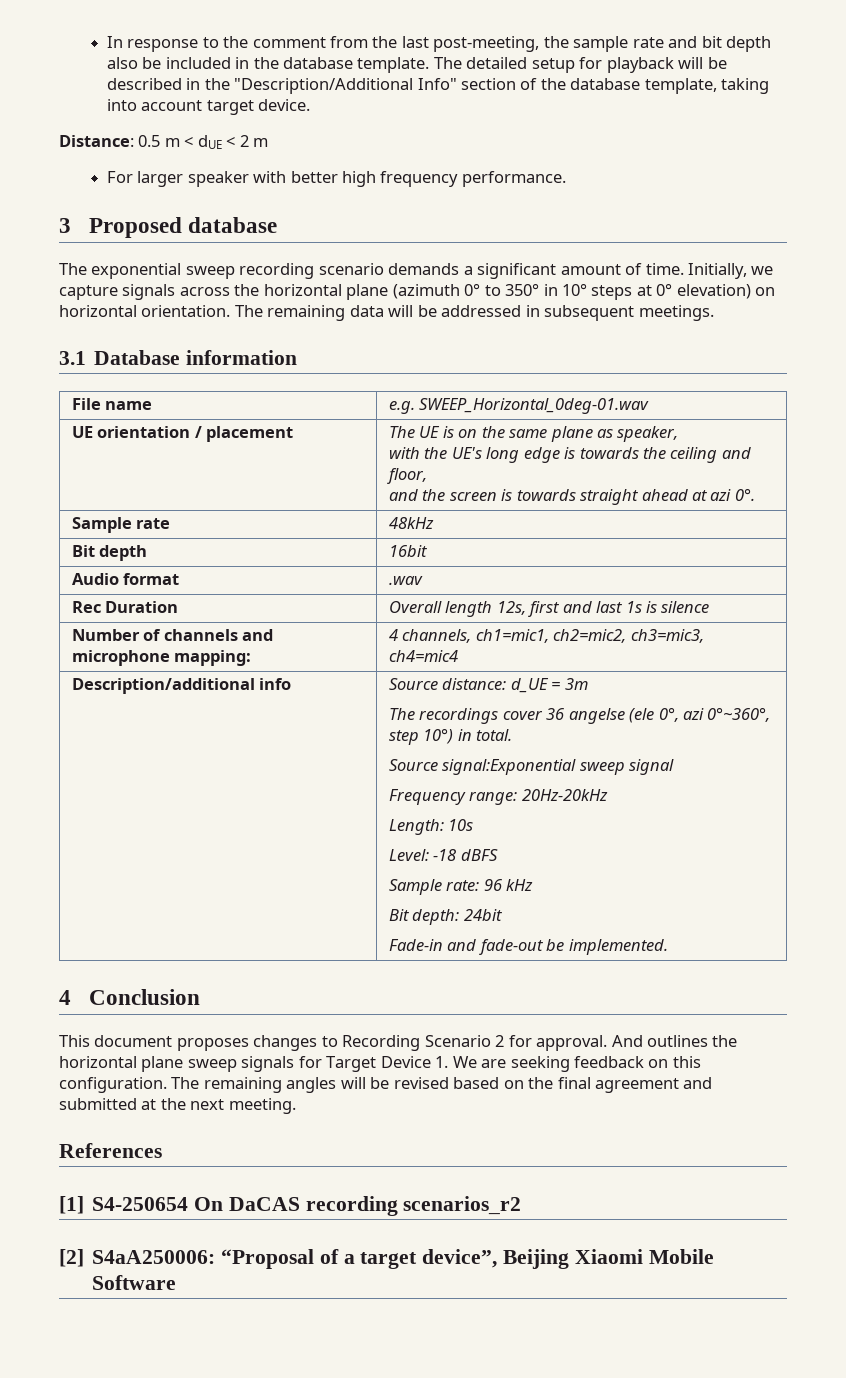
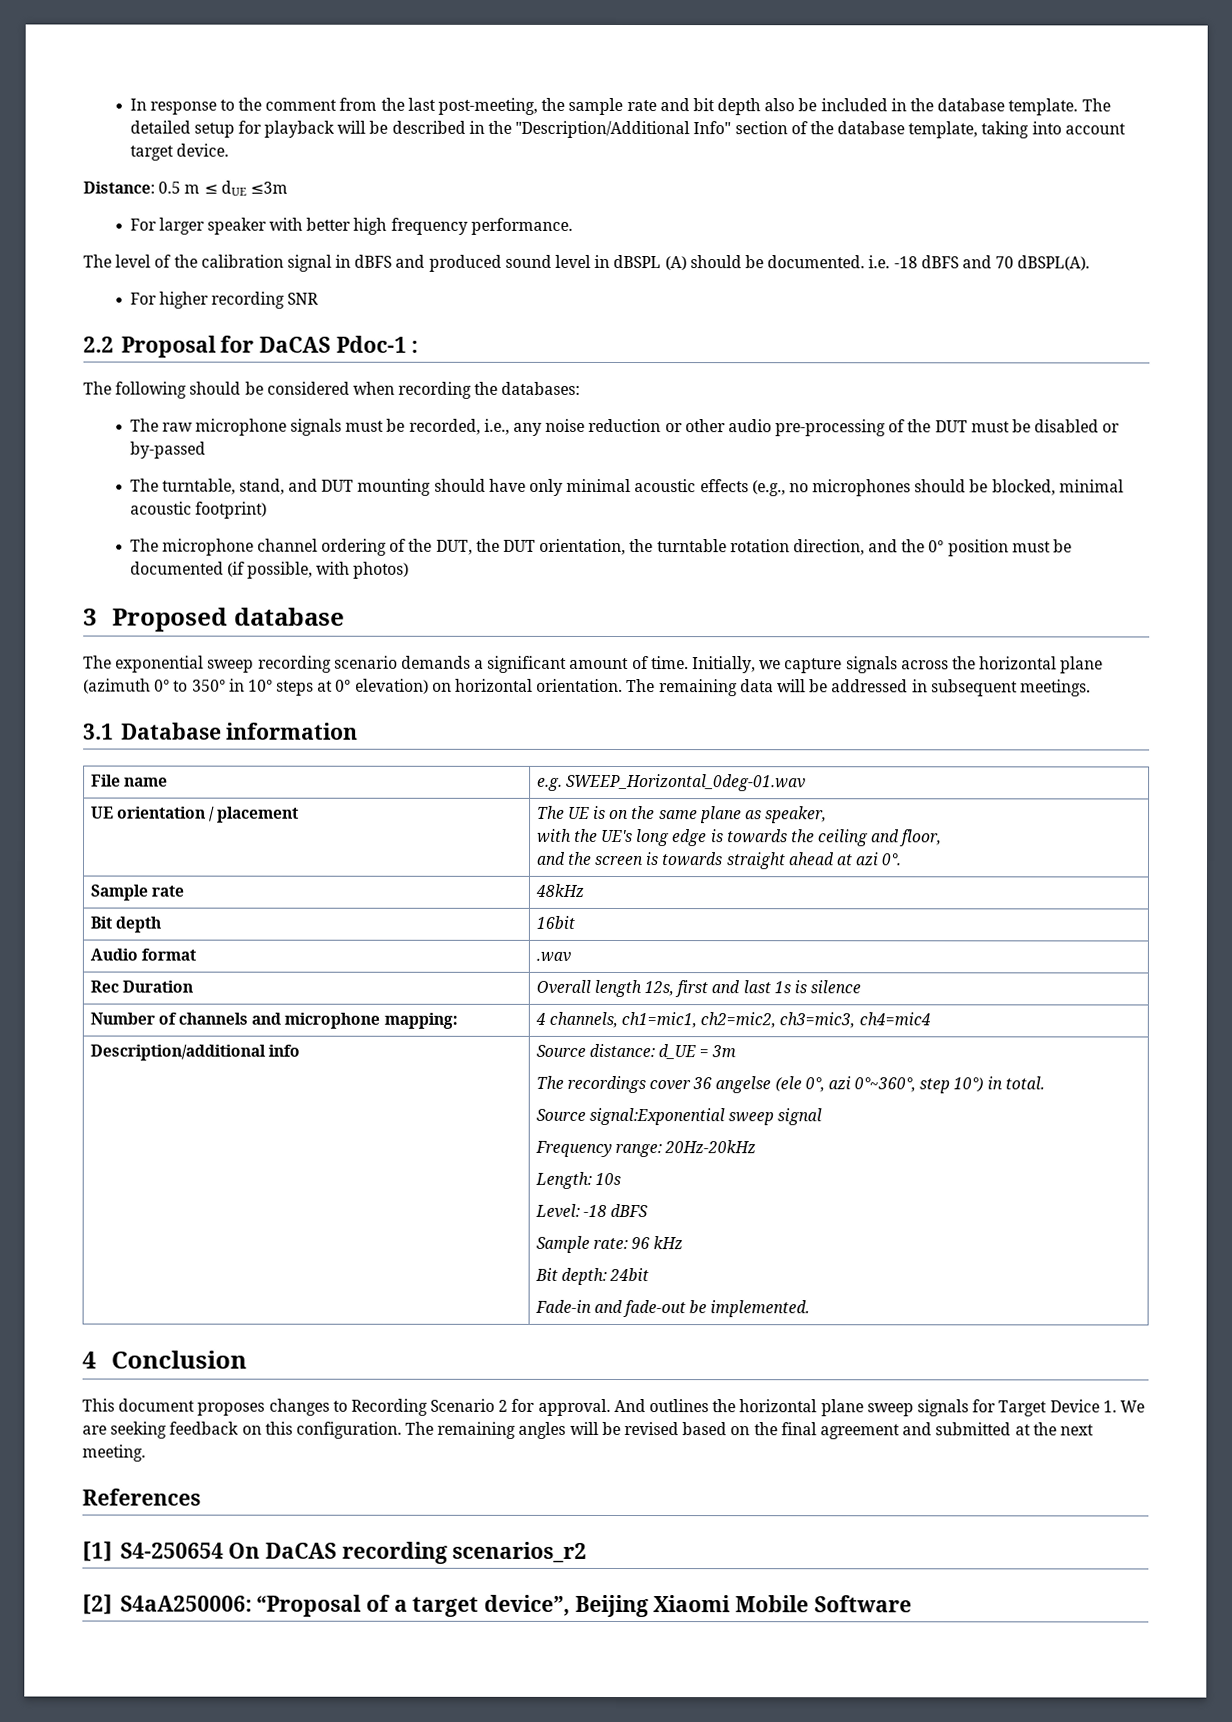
[184,135,269,149] < dUE < 2 m -> [203,180,288,196] ≤ dUE ≤3m
(566, 179) none -> [83,254,1091,272] [129,291,320,309] [83,335,419,358] [83,381,581,399] [129,418,1121,437] [129,441,206,459] [129,478,1124,497] [129,501,267,519] [129,538,1073,557] [129,561,410,579] // The level of the calibration signal in dBFS and produced sound level in dBSPL (A) should be documented. i.e. -18 dBFS and 70 dBSPL(A). // For higher recording SNR // 2.2 Proposal for DaCAS Pdoc-1 : // The following should be considered when recording the databases: // The raw microphone signals must be recorded, i.e., any noise reduction or other audio pre-processing of the DUT must be disabled or by-passed // The turntable, stand, and DUT mounting should have only minimal acoustic effects (e.g., no microphones should be blocked, minimal acoustic footprint) // The microphone channel ordering of the DUT, the DUT orientation, the turntable rotation direction, and the 0° position must be documented (if possible, with photos)

